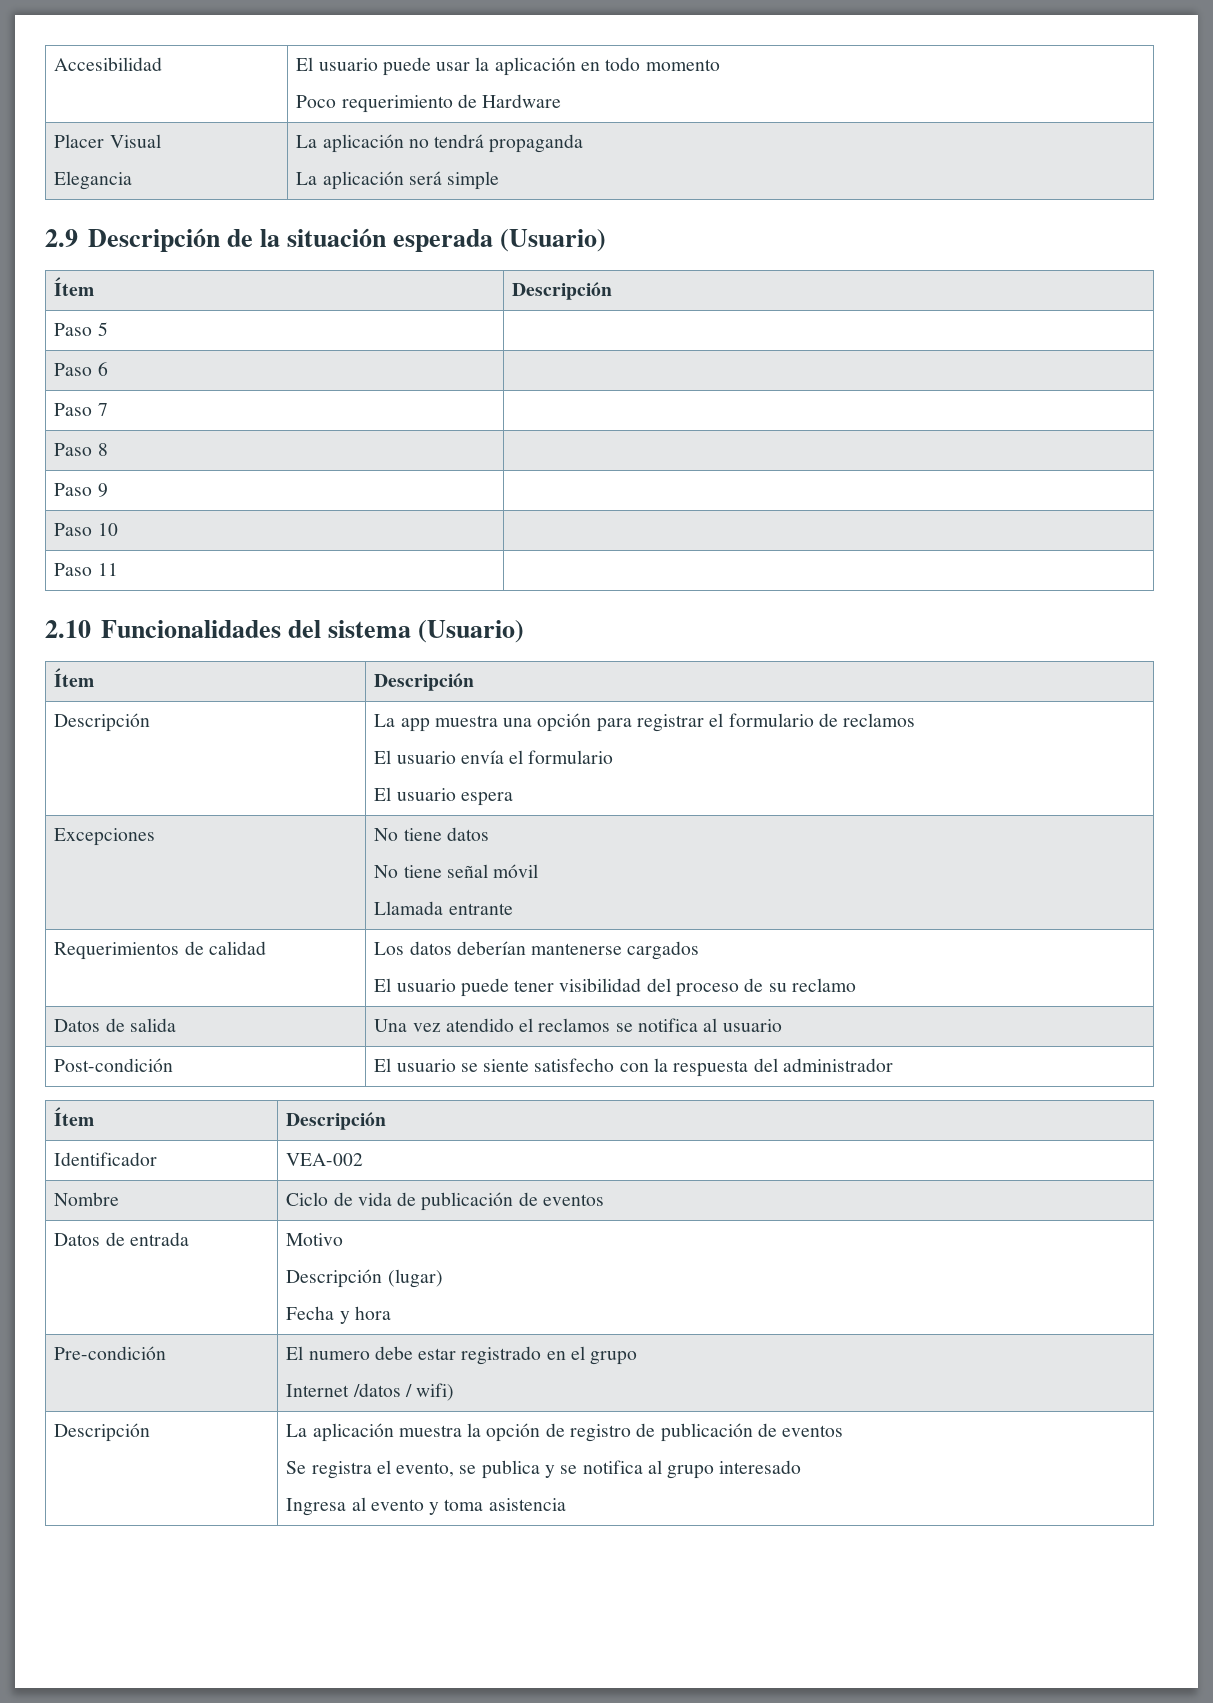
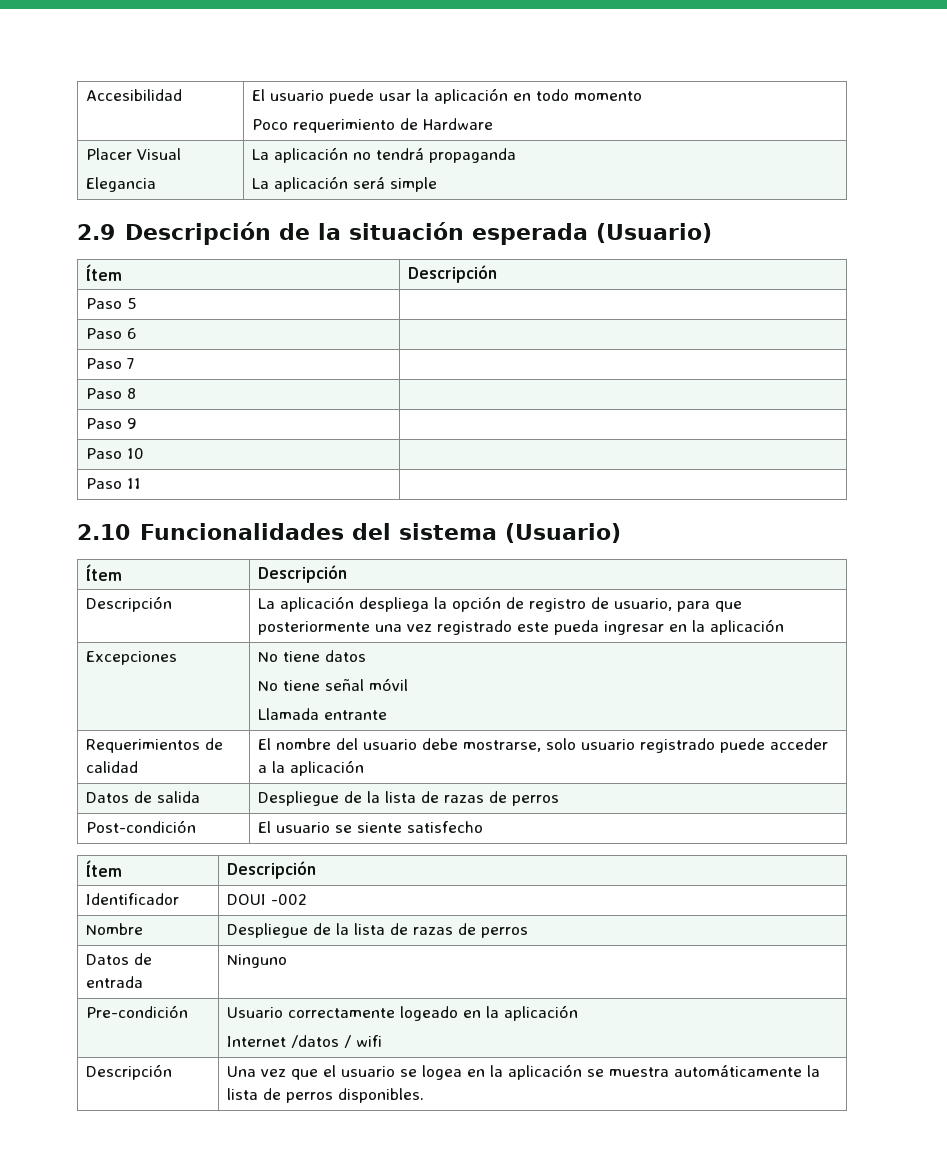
[400,713,916,732] [374,750,614,764] [374,787,513,806] app muestra una opción para registrar el formulario de reclamos // El usuario envía el formulario // El usuario espera -> [280,596,743,612] [258,619,785,635] aplicación despliega la opción de registro de usuario, para que posteriormente una vez registrado este pueda ingresar en la aplicación
[374,941,700,960] [374,978,856,997] [54,1018,176,1032] [374,1018,782,1032] Los datos deberían mantenerse cargados // El usuario puede tener visibilidad del proceso de su reclamo // Datos de salida | Una vez atendido el reclamos se notifica al usuario -> [258,738,829,753] [258,760,365,776] [86,791,201,803] [258,791,560,806] El nombre del usuario debe mostrarse, solo usuario registrado puede acceder a la aplicación // Datos de salida | Despliegue de la lista de razas de perros
[619,1058,893,1077] con la respuesta del administrador -> (484, 827) none
[286,1153,364,1166] VEA-002 -> [227,894,308,905] DOUI -002
[286,1192,604,1211] [54,1232,189,1246] [286,1233,344,1246] [286,1269,443,1288] [286,1306,391,1324] [54,1346,167,1360] [286,1346,638,1365] Ciclo de vida de publicación de eventos // Datos de entrada | Motivo // Descripción (lugar) // Fecha y hora // Pre-condición | El numero debe estar registrado en el grupo -> [227,923,529,938] [86,953,153,965] [86,976,144,988] [227,954,288,968] [86,1005,189,1018] [227,1005,579,1021] Despliegue de la lista de razas de perros // Datos de entrada | Ninguno // Pre-condición | Usuario correctamente logeado en la aplicación
[416,1383,455,1401] [54,1423,151,1442] [286,1423,844,1442] [286,1460,802,1479] [286,1497,566,1516] wifi) // Descripción | La aplicación muestra la opción de registro de publicación de eventos // Se registra el evento, se publica y se notifica al grupo interesado // Ingresa al evento y toma asistencia -> [356,1035,383,1047] [86,1064,173,1080] [227,1064,821,1080] [227,1088,425,1103] wifi // Descripción | Una vez que el usuario se logea en la aplicación se muestra automáticamente la lista de perros disponibles.

